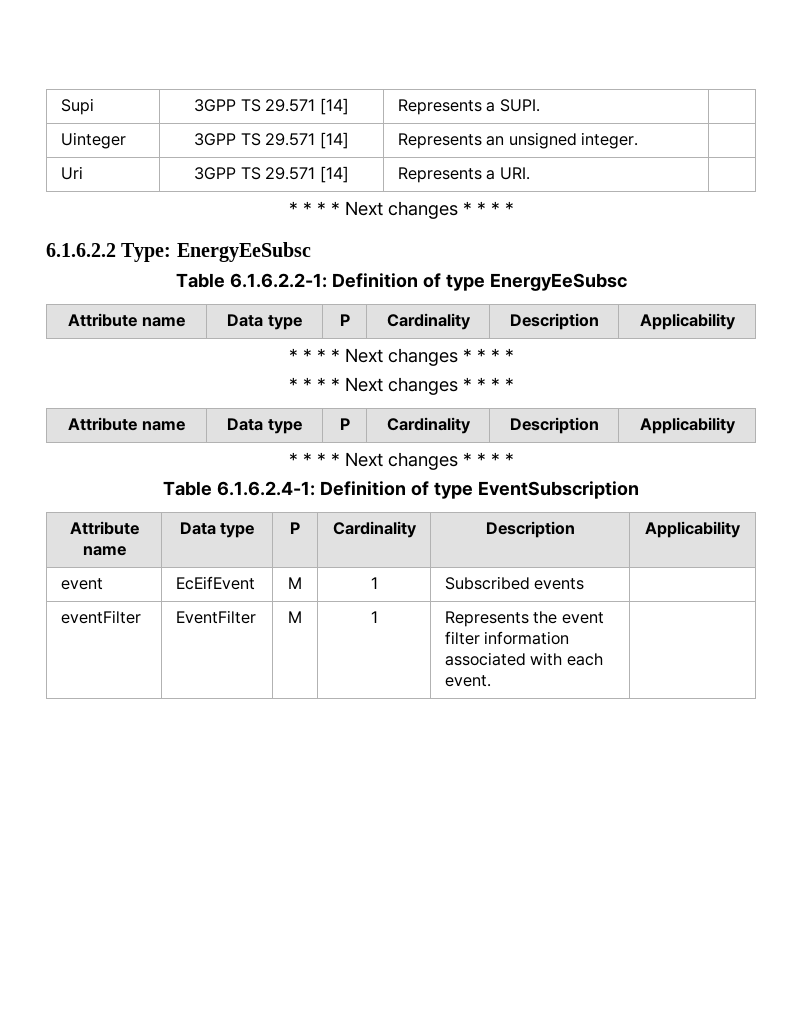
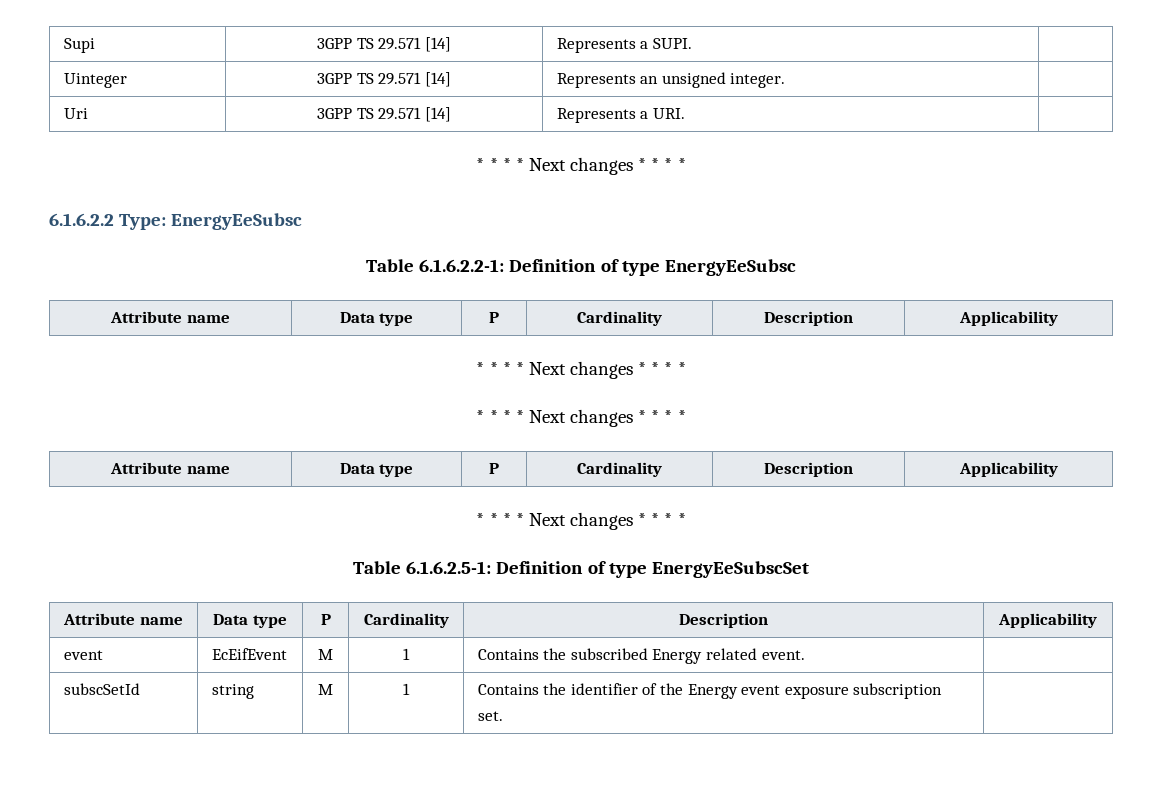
[217,481,639,499] 6.1.6.2.4-1: Definition of type EventSubscription -> [406,561,809,578] 6.1.6.2.5-1: Definition of type EnergyEeSubscSet
[444,576,585,590] [60,610,141,624] [175,610,256,624] [288,611,302,623] [370,611,378,623] [444,611,604,627] [444,631,570,645] [444,652,603,666] [444,675,491,687] Subscribed events | // eventFilter | EventFilter | M | 1 | Represents the event filter information associated with each event. -> [477,648,805,664] [63,683,140,695] [211,684,254,699] [318,684,333,695] [403,683,410,695] [477,683,943,699] [477,711,503,721] Contains the subscribed Energy related event. | // subscSetId | string | M | 1 | Contains the identifier of the Energy event exposure subscription set.

